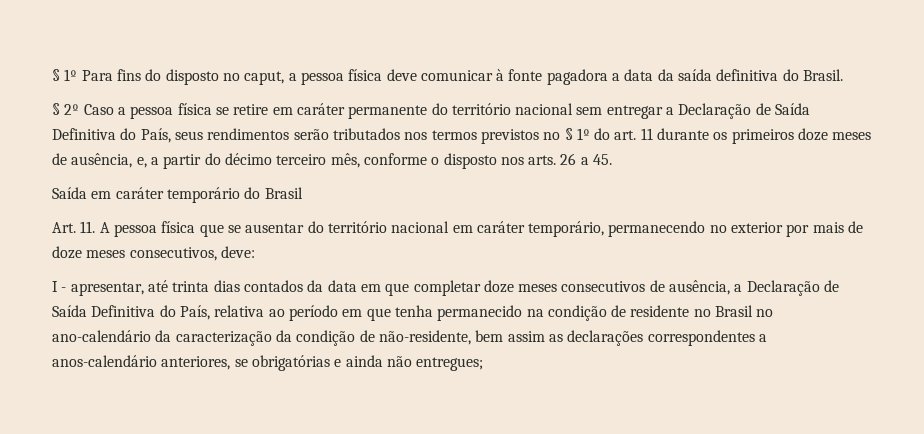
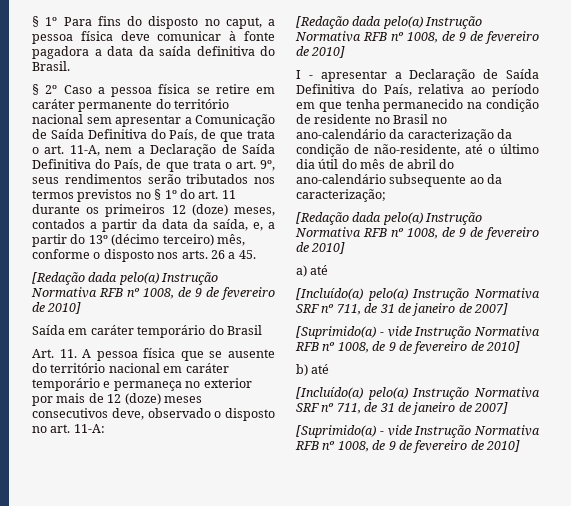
[606,103,811,119] [52,128,171,143] entregar a Declaração de Saída Definitiva do País, -> [115,114,275,127] [32,129,275,142] [32,144,275,157] [32,159,275,172] apresentar a Comunicação de Saída Definitiva do País, de que trata o art. 11-A, nem a Declaração de Saída Definitiva do País, de que trata o art. 9º,
[798,128,872,141] [52,153,133,168] doze meses de ausência, -> [171,204,275,216] [32,219,248,232] 12 (doze) meses, contados a partir da data da saída,
[224,153,327,165] décimo terceiro -> [88,234,214,246] 13º (décimo terceiro)
(613, 159) none -> [32,272,219,285] [31,287,275,300] [32,302,82,314] // [Redação dada pelo(a) Instrução Normativa RFB nº 1008, de 9 de fevereiro de 2010]
[245,223,305,233] ausentar -> [228,349,275,358] ausente
[528,221,706,237] temporário, permanecendo -> [32,378,182,391] temporário e permaneça
[52,246,255,261] [52,280,731,296] doze meses consecutivos, deve: // I - apresentar, até trinta dias contados da data em que completar doze meses consecutivos de ausência, -> [107,393,202,405] [32,408,275,421] [32,424,105,433] [296,16,483,29] [295,31,539,44] [296,46,346,58] [296,70,387,82] 12 (doze) meses consecutivos deve, observado o disposto no art. 11-A: // [Redação dada pelo(a) Instrução Normativa RFB nº 1008, de 9 de fevereiro de 2010] // I - apresentar
[475,330,767,346] [52,355,484,371] bem assim as declarações correspondentes a anos-calendário anteriores, se obrigatórias e ainda não entregues; -> [465,144,539,154] [296,159,455,169] [296,174,503,187] [296,189,386,202] [296,212,483,225] [295,227,539,240] [296,242,346,254] [296,265,329,277] [296,288,540,301] [296,303,508,316] [296,326,540,339] [295,341,520,354] [296,364,330,376] [296,387,540,400] [296,402,508,415] [296,425,540,438] [295,440,520,453] até o último dia útil do mês de abril do ano-calendário subsequente ao da caracterização; // [Redação dada pelo(a) Instrução Normativa RFB nº 1008, de 9 de fevereiro de 2010] // a) até // [Incluído(a) pelo(a) Instrução Normativa SRF nº 711, de 31 de janeiro de 2007] // [Suprimido(a) - vide Instrução Normativa RFB nº 1008, de 9 de fevereiro de 2010] // b) até // [Incluído(a) pelo(a) Instrução Normativa SRF nº 711, de 31 de janeiro de 2007] // [Suprimido(a) - vide Instrução Normativa RFB nº 1008, de 9 de fevereiro de 2010]

